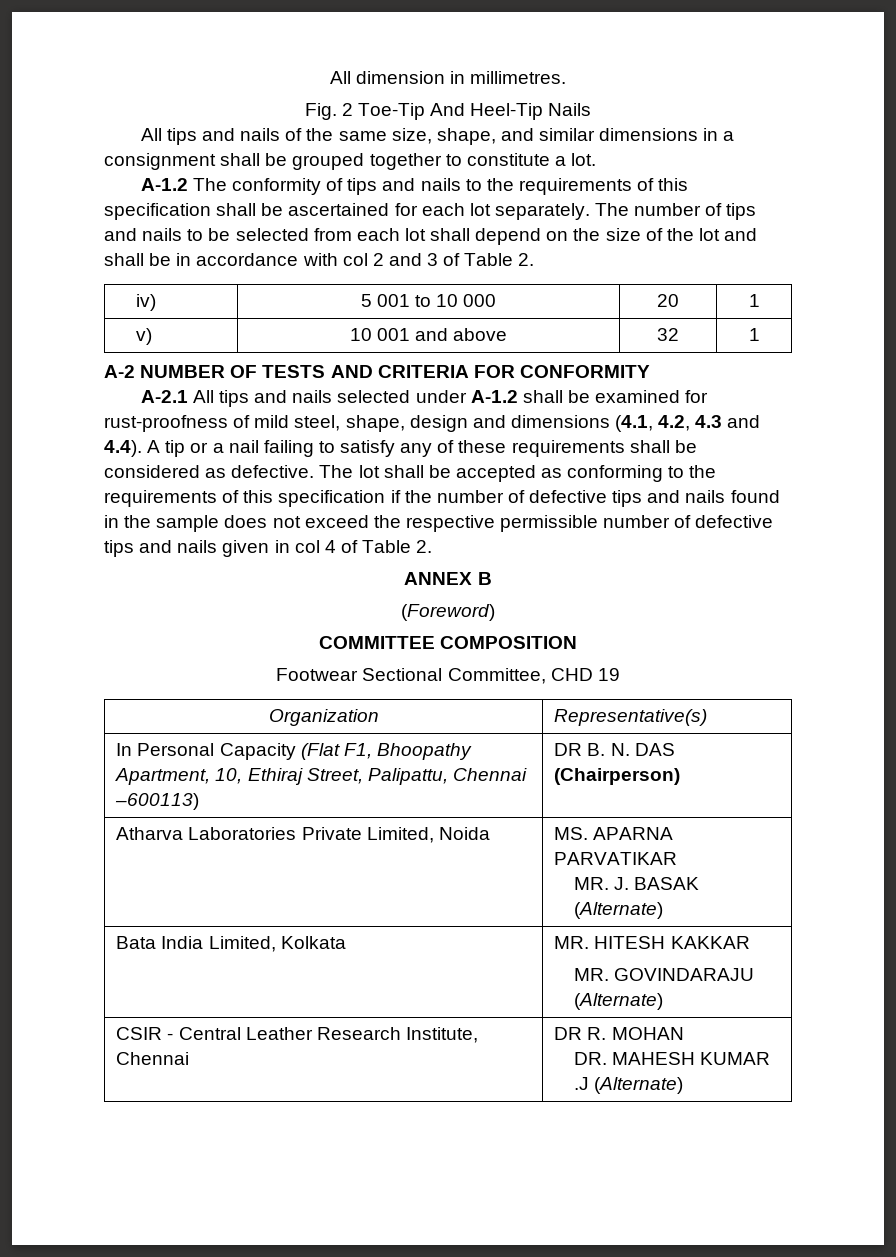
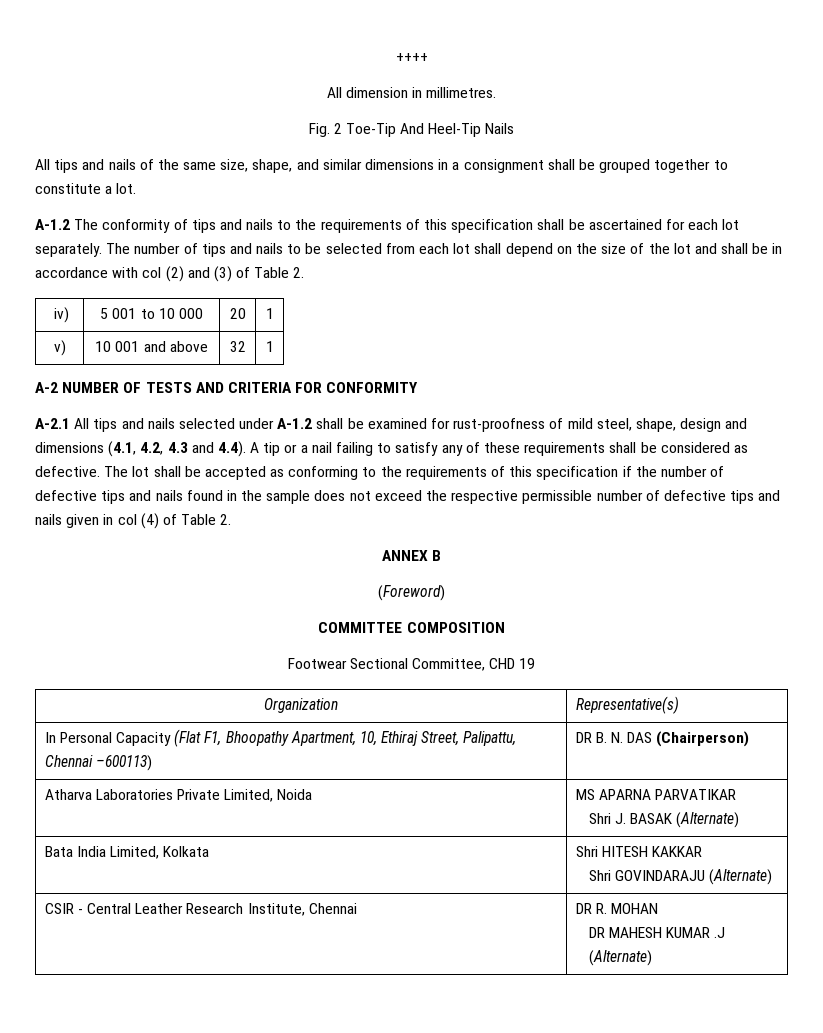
(329, 77) none -> [395,53,428,62] ++++ //
[372,253,439,266] 2 and 3 -> [165,266,232,282] (2) and (3)
[324,540,336,553] 4 -> [140,513,159,529] (4)
[554,827,589,840] MS. -> [575,789,595,800] MS
[574,877,610,890] MR. -> [588,813,611,824] Shri
[554,936,590,949] MR. -> [575,846,598,857] Shri
[574,968,610,981] MR. -> [588,870,611,881] Shri
[574,1052,608,1065] DR. -> [588,927,605,938] DR

